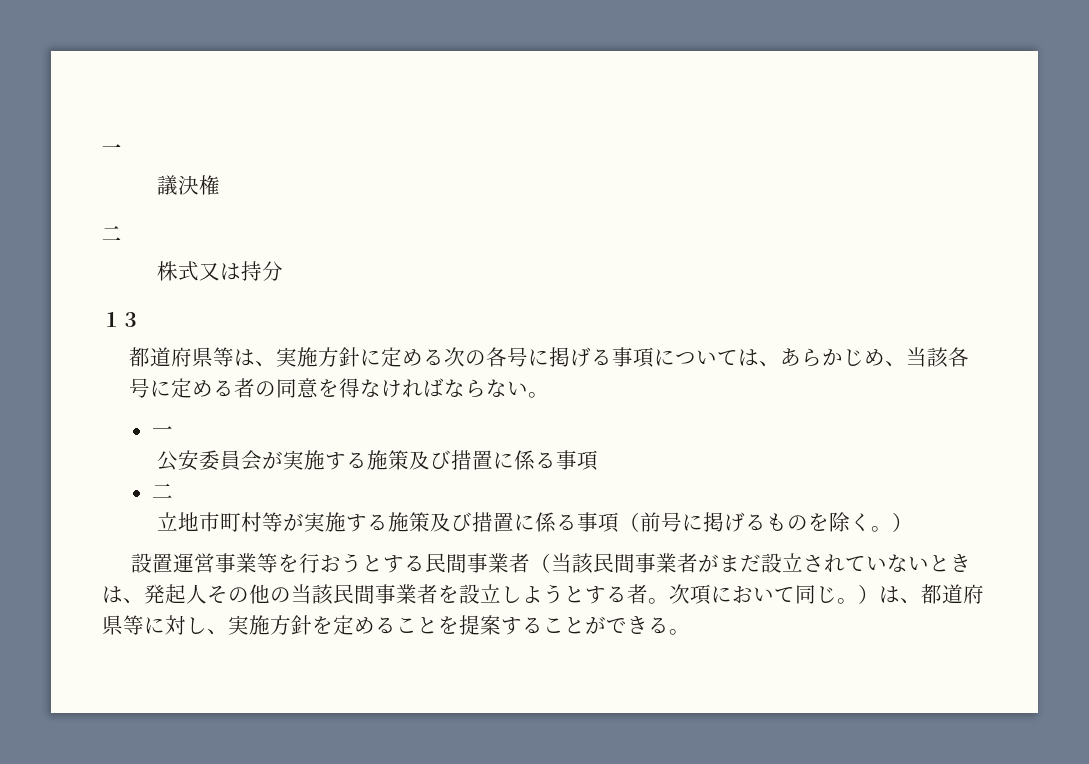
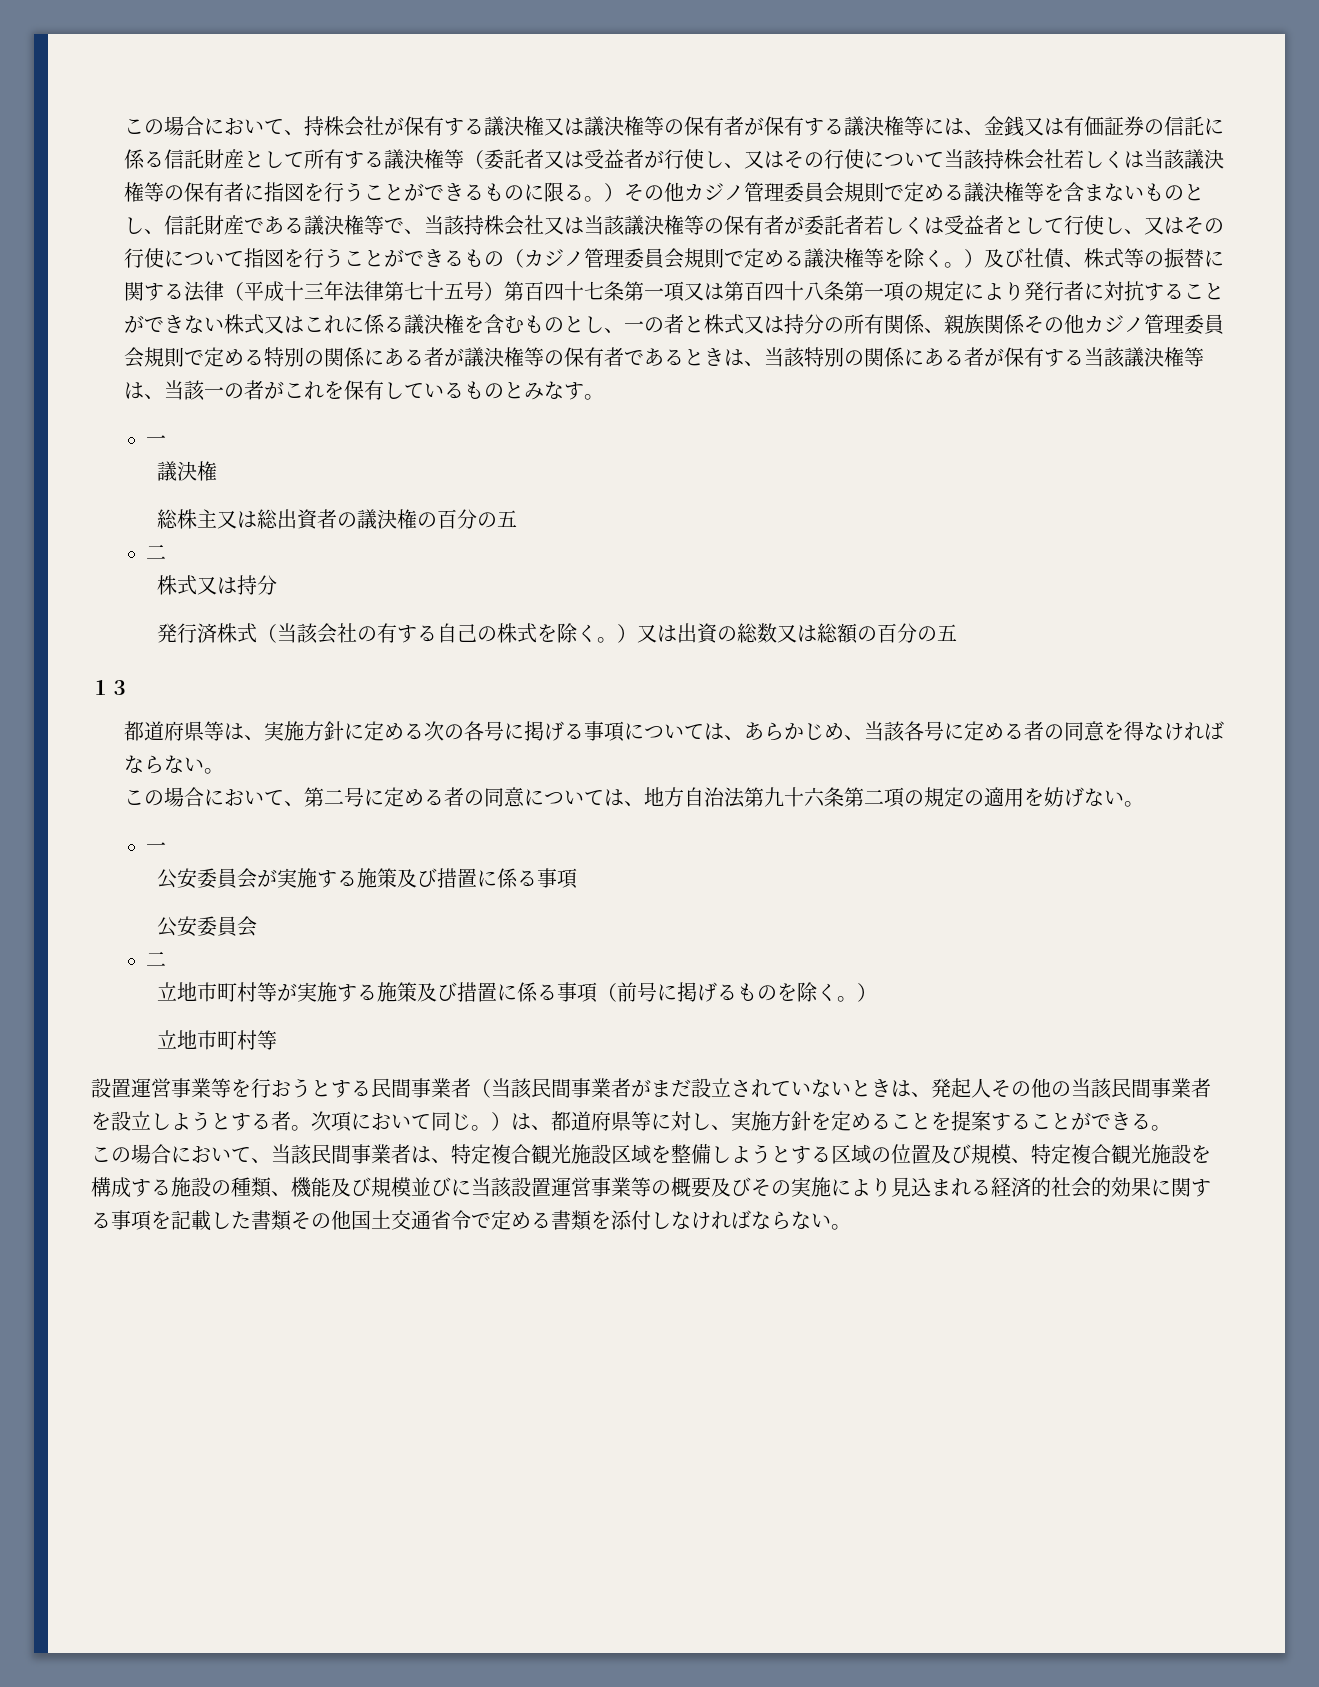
[102,144,121,155] [156,175,220,195] [102,226,121,241] [156,261,283,281] 一 // 議決権 // 二 // 株式又は持分 -> [124,116,1225,137] [124,149,1225,170] [124,182,1205,203] [124,215,1225,236] [124,248,1225,269] [124,281,1225,302] [124,314,1225,335] [124,347,1205,368] [124,380,605,401] [146,435,167,446] [157,461,218,481] [157,509,518,530] [146,544,167,560] [157,575,278,595] [157,623,958,644] この場合において、持株会社が保有する議決権又は議決権等の保有者が保有する議決権等には、金銭又は有価証券の信託に係る信託財産として所有する議決権等（委託者又は受益者が行使し、又はその行使について当該持株会社若しくは当該議決権等の保有者に指図を行うことができるものに限る。）その他カジノ管理委員会規則で定める議決権等を含まないものとし、信託財産である議決権等で、当該持株会社又は当該議決権等の保有者が委託者若しくは受益者として行使し、又はその行使について指図を行うことができるもの（カジノ管理委員会規則で定める議決権等を除く。）及び社債、株式等の振替に関する法律（平成十三年法律第七十五号）第百四十七条第一項又は第百四十八条第一項の規定により発行者に対抗することができない株式又はこれに係る議決権を含むものとし、一の者と株式又は持分の所有関係、親族関係その他カジノ管理委員会規則で定める特別の関係にある者が議決権等の保有者であるときは、当該特別の関係にある者が保有する当該議決権等は、当該一の者がこれを保有しているものとみなす。 // 一 // 議決権 // 総株主又は総出資者の議決権の百分の五 // 二 // 株式又は持分 // 発行済株式（当該会社の有する自己の株式を除く。）又は出資の総数又は総額の百分の五
(550, 395) none -> [124,787,1145,808] // この場合において、第二号に定める者の同意については、地方自治法第九十六条第二項の規定の適用を妨げない。
(598, 460) none -> [157,916,258,937] // 公安委員会
(913, 522) none -> [157,1030,278,1050] // 立地市町村等
(690, 632) none -> [91,1144,1211,1165] [91,1177,1211,1198] [91,1210,851,1231] // この場合において、当該民間事業者は、特定複合観光施設区域を整備しようとする区域の位置及び規模、特定複合観光施設を構成する施設の種類、機能及び規模並びに当該設置運営事業等の概要及びその実施により見込まれる経済的社会的効果に関する事項を記載した書類その他国土交通省令で定める書類を添付しなければならない。

